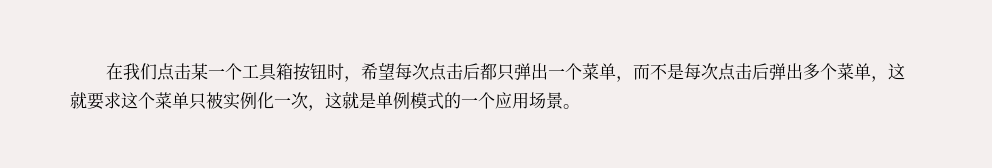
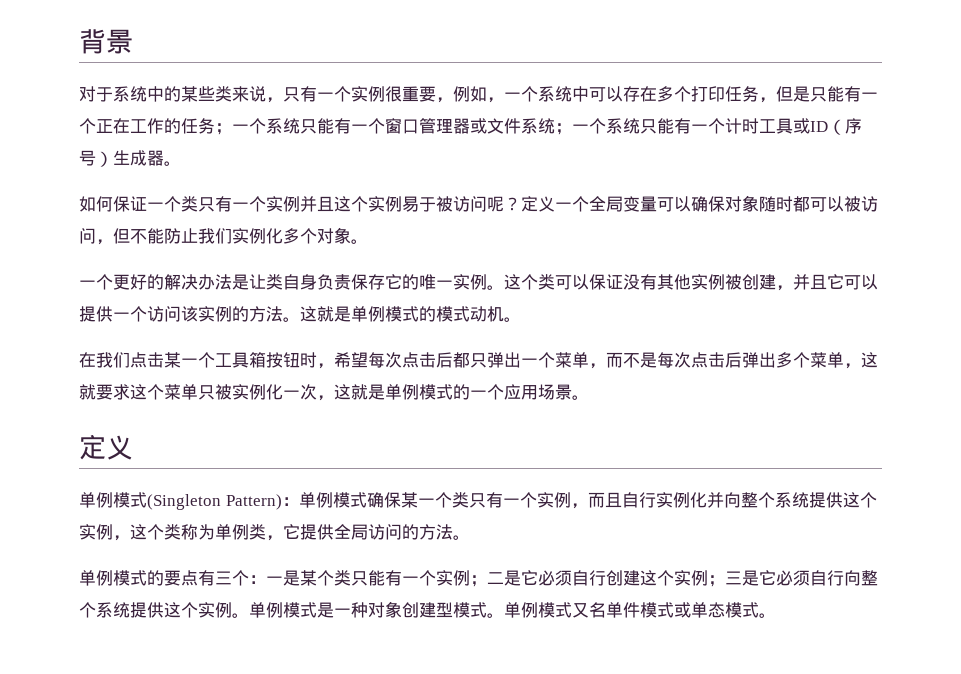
(106, 71) none -> [79,29,133,54] [79,86,878,103] [79,118,862,135] [79,150,181,167] [79,195,878,212] [79,227,368,245] [79,274,878,291] [79,306,521,322] 背景 // 对于系统中的某些类来说，只有一个实例很重要，例如，一个系统中可以存在多个打印任务，但是只能有一个正在工作的任务；一个系统只能有一个窗口管理器或文件系统；一个系统只能有一个计时工具或ID（序号）生成器。 // 如何保证一个类只有一个实例并且这个实例易于被访问呢？定义一个全局变量可以确保对象随时都可以被访问，但不能防止我们实例化多个对象。 // 一个更好的解决办法是让类自身负责保存它的唯一实例。这个类可以保证没有其他实例被创建，并且它可以提供一个访问该实例的方法。这就是单例模式的模式动机。 //
(580, 106) none -> [79,434,133,460] [79,492,877,510] [79,524,470,541] [79,570,878,587] [79,601,776,618] // 定义 // 单例模式(Singleton Pattern)：单例模式确保某一个类只有一个实例，而且自行实例化并向整个系统提供这个实例，这个类称为单例类，它提供全局访问的方法。 // 单例模式的要点有三个：一是某个类只能有一个实例；二是它必须自行创建这个实例；三是它必须自行向整个系统提供这个实例。单例模式是一种对象创建型模式。单例模式又名单件模式或单态模式。

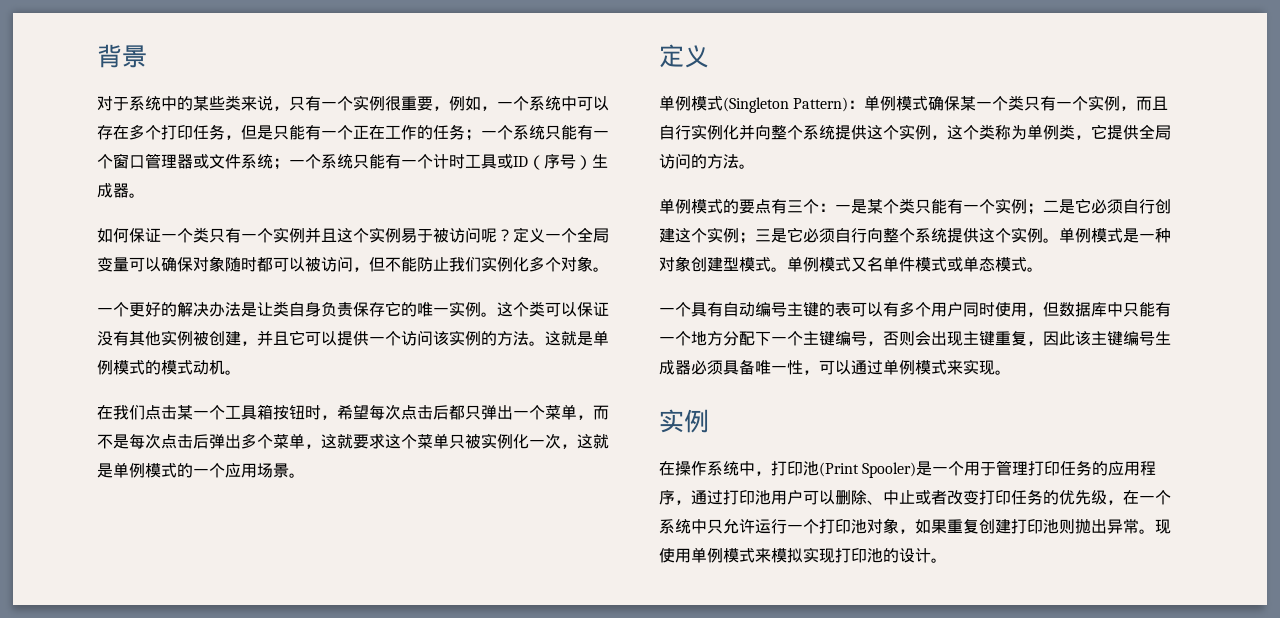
(776, 615) none -> [659,301,1171,317] [659,330,1171,346] [659,359,1011,375] [659,409,709,433] [659,460,1157,478] [659,489,1171,505] [659,518,1171,534] [659,547,947,563] // 一个具有自动编号主键的表可以有多个用户同时使用，但数据库中只能有一个地方分配下一个主键编号，否则会出现主键重复，因此该主键编号生成器必须具备唯一性，可以通过单例模式来实现。 // 实例 // 在操作系统中，打印池(Print Spooler)是一个用于管理打印任务的应用程序，通过打印池用户可以删除、中止或者改变打印任务的优先级，在一个系统中只允许运行一个打印池对象，如果重复创建打印池则抛出异常。现使用单例模式来模拟实现打印池的设计。

